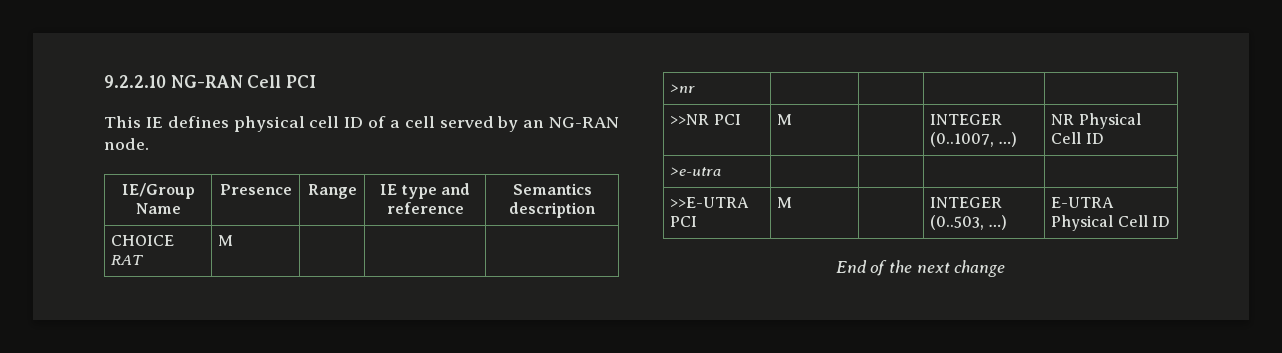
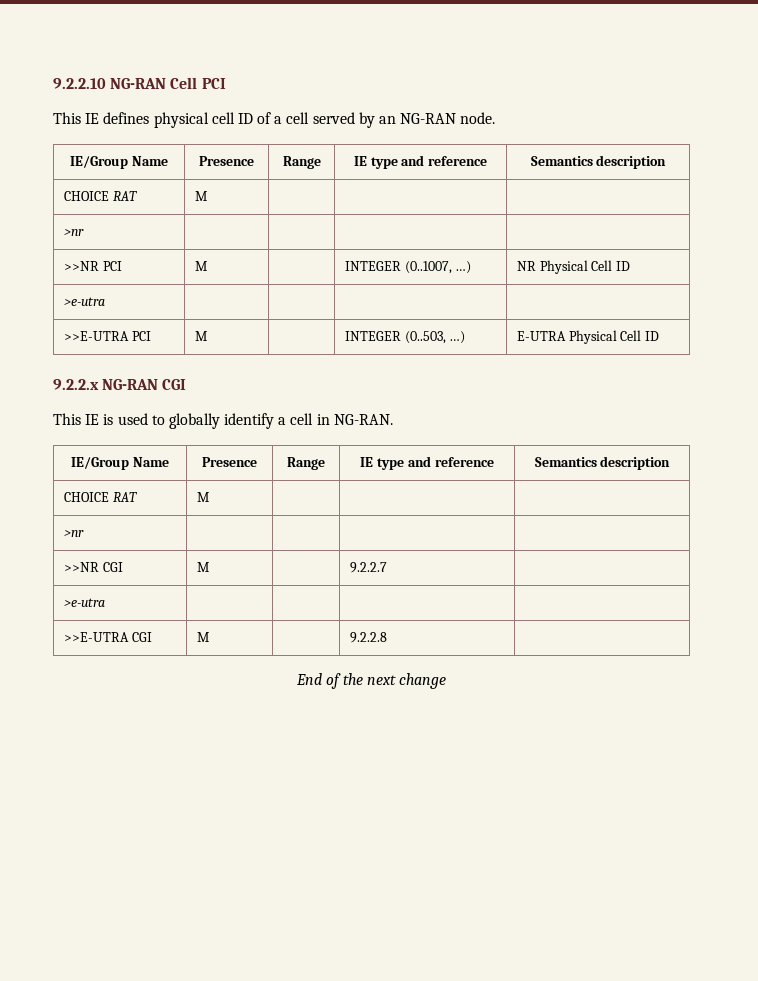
(1170, 221) none -> [53,379,187,390] [53,413,393,429] [71,457,169,470] [202,457,257,467] [287,457,325,470] [360,456,494,470] [534,456,671,470] [63,492,137,502] [196,492,210,502] [63,530,84,537] [63,562,123,572] [196,562,210,572] [349,562,387,573] [63,598,105,607] [63,632,152,642] [196,632,210,642] [349,632,387,643] // 9.2.2.x NG-RAN CGI // This IE is used to globally identify a cell in NG-RAN. // IE/Group Name | Presence | Range | IE type and reference | Semantics description // CHOICE RAT | M | | | // >nr | | | | // >>NR CGI | M | | 9.2.2.7 | // >e-utra | | | | // >>E-UTRA CGI | M | | 9.2.2.8 |

